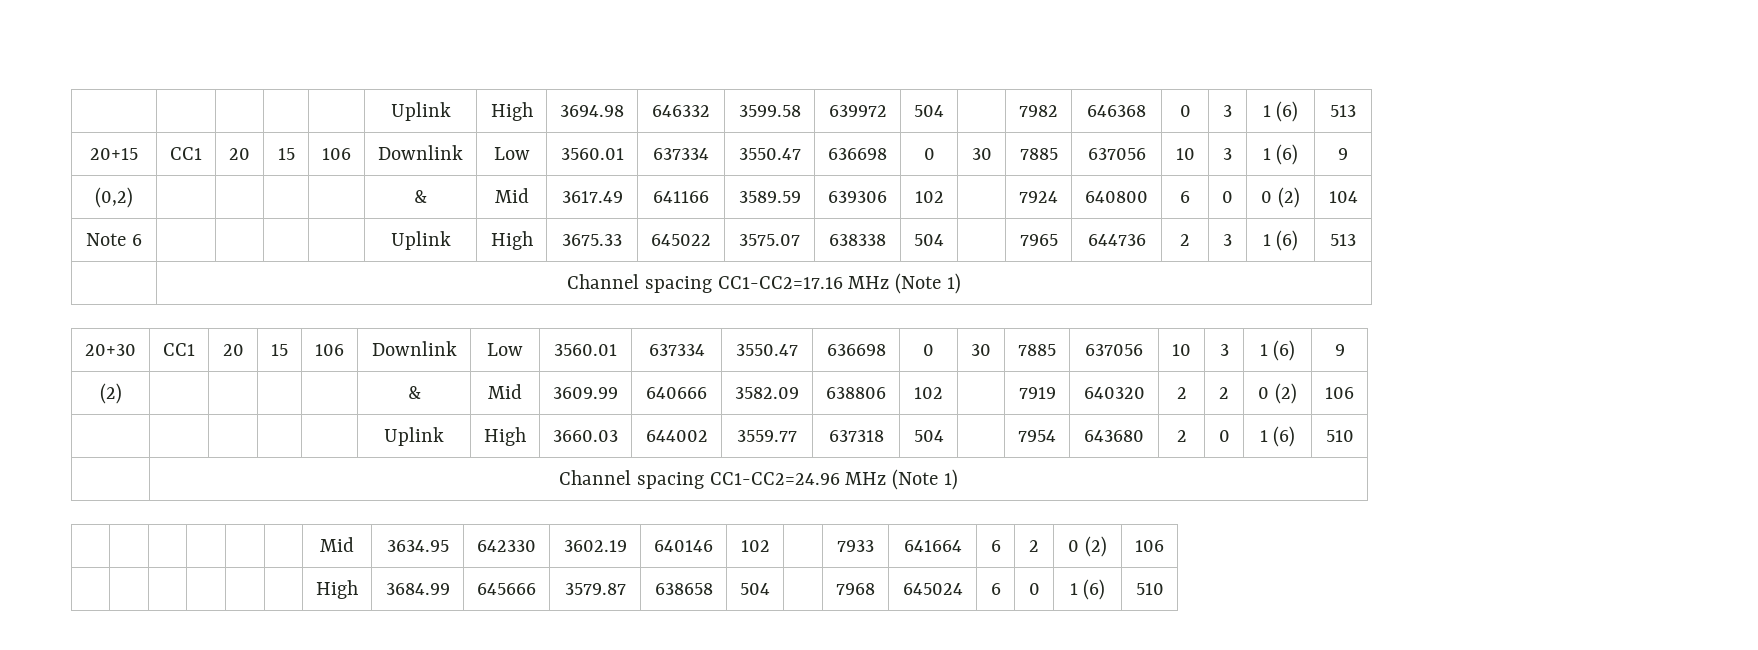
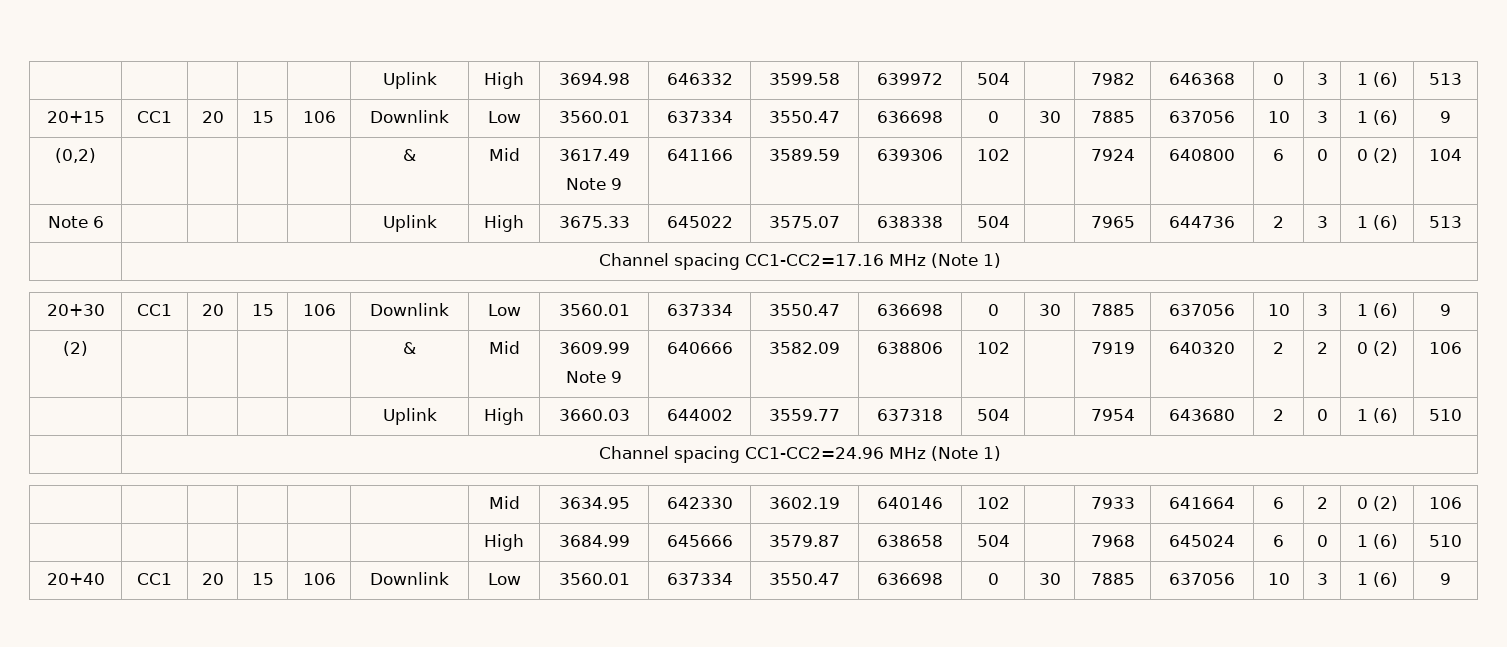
(623, 197) none -> [566,178,622,190] // Note 9
(618, 393) none -> [566,371,622,383] // Note 9
(1164, 589) none -> [46,573,105,585] [137,573,172,585] [201,573,224,585] [251,573,274,585] [302,573,336,585] [370,572,449,585] [487,573,521,585] [558,573,630,585] [666,573,733,585] [769,573,840,585] [877,573,943,585] [987,573,999,585] [1038,573,1061,585] [1090,573,1135,585] [1169,573,1235,585] [1267,573,1290,585] [1316,573,1328,585] [1356,572,1398,587] [1440,573,1451,585] // 20+40 | CC1 | 20 | 15 | 106 | Downlink | Low | 3560.01 | 637334 | 3550.47 | 636698 | 0 | 30 | 7885 | 637056 | 10 | 3 | 1 (6) | 9

